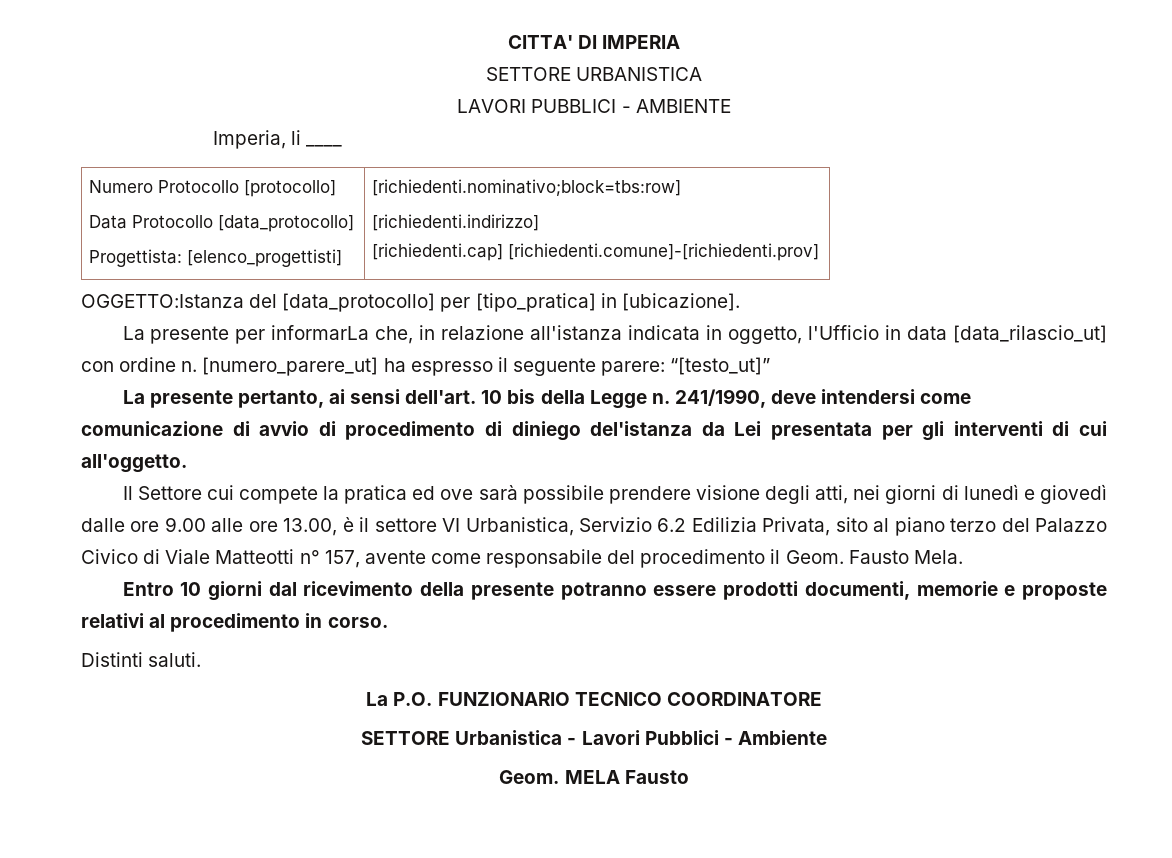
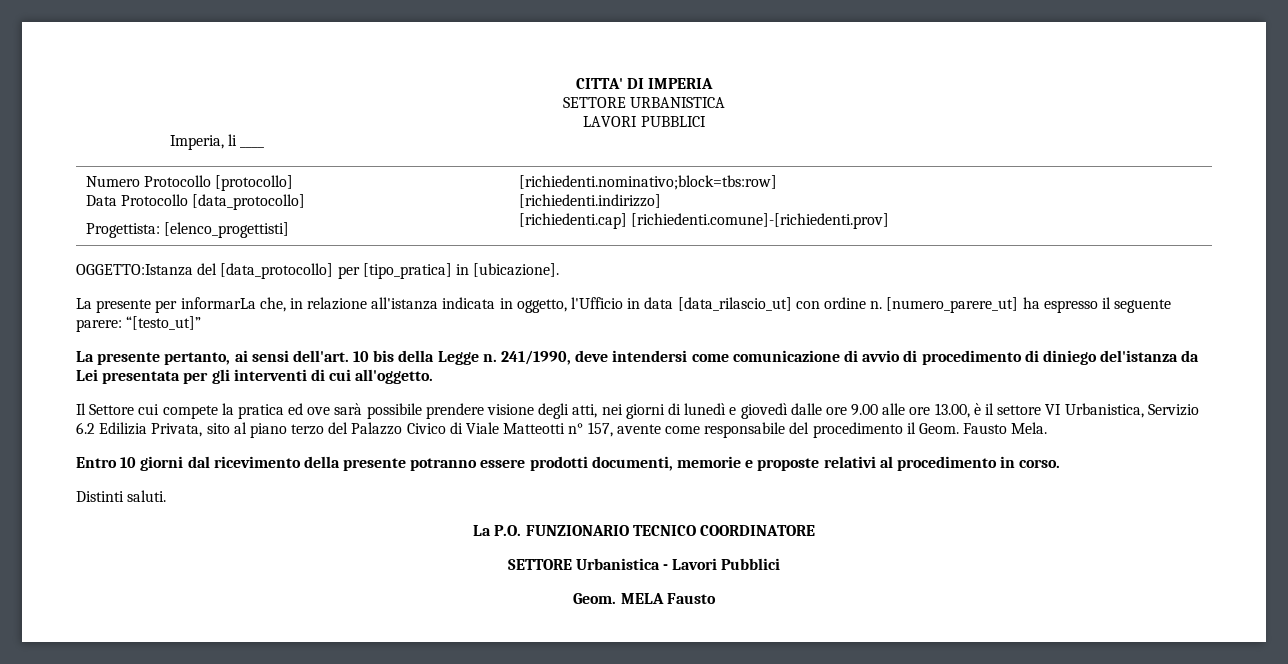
[621,99,731,113] - AMBIENTE -> (706, 121) none
[723,730,827,745] - Ambiente -> (781, 564) none

